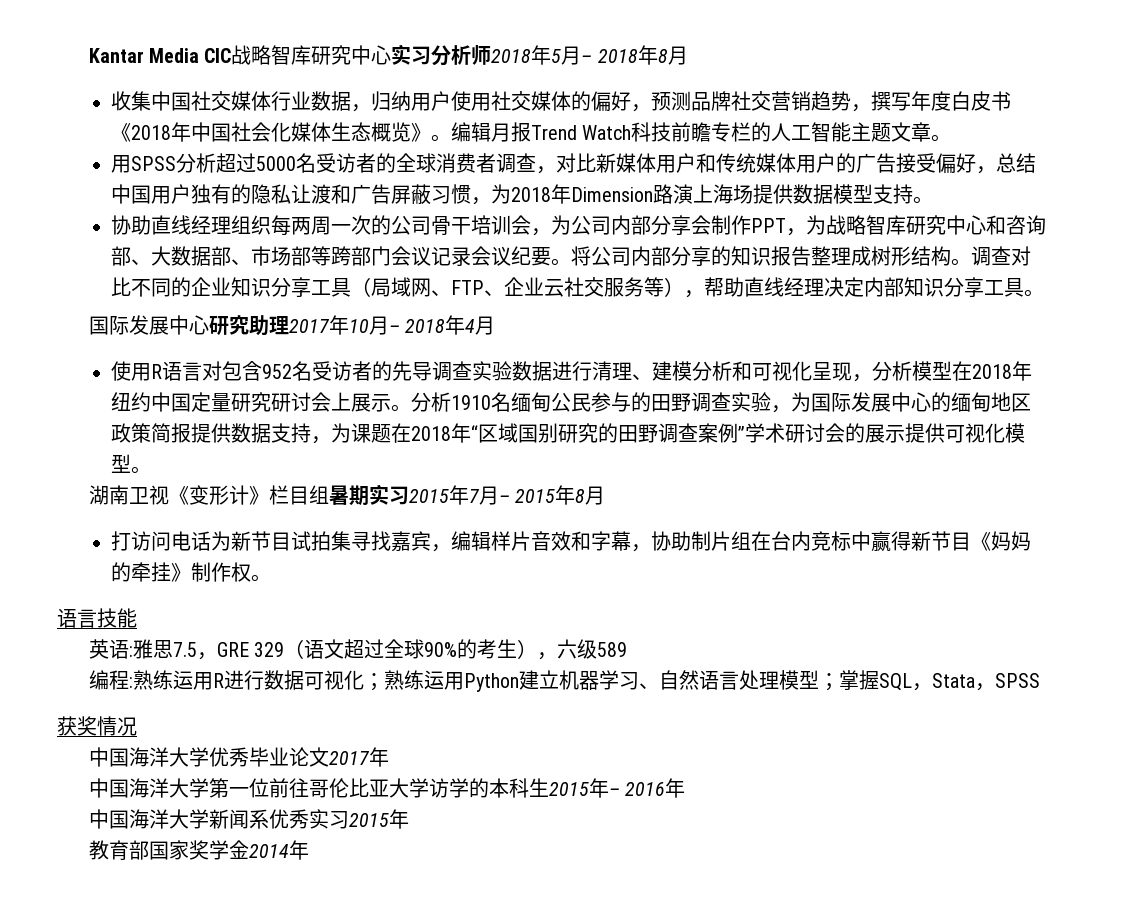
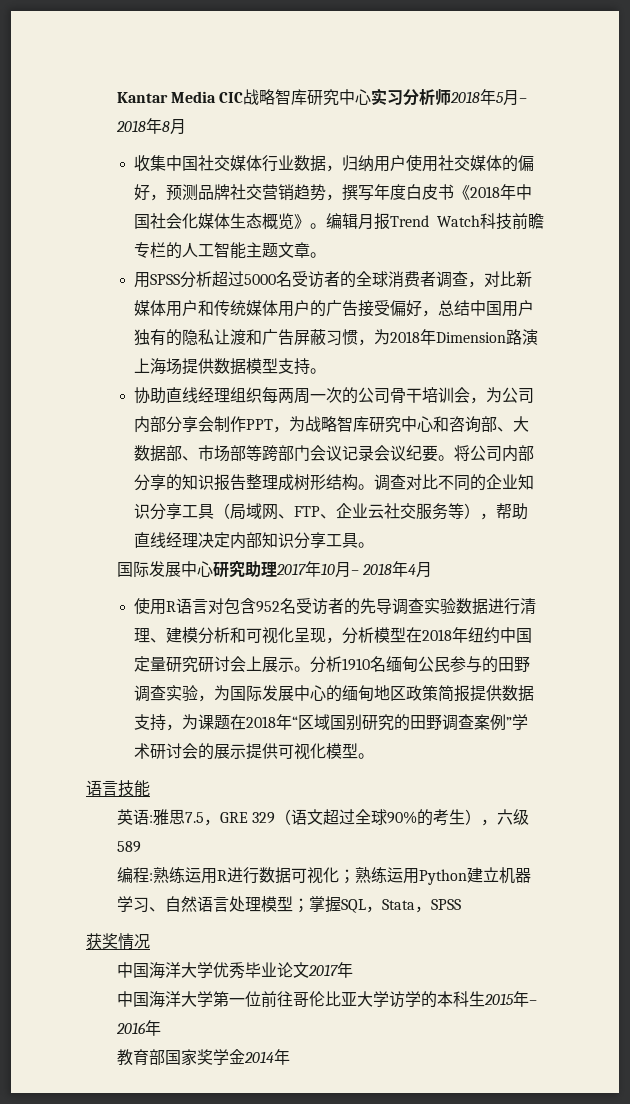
[88,484,606,506] [110,531,1031,552] [110,562,271,582] // 湖南卫视《变形计》栏目组暑期实习2015年7月– 2015年8月 // 打访问电话为新节目试拍集寻找嘉宾，编辑样片音效和字幕，协助制片组在台内竞标中赢得新节目《妈妈的牵挂》制作权。 -> (375, 756) none
[88,809,409,829] // 中国海洋大学新闻系优秀实习2015年 -> (161, 1028) none

